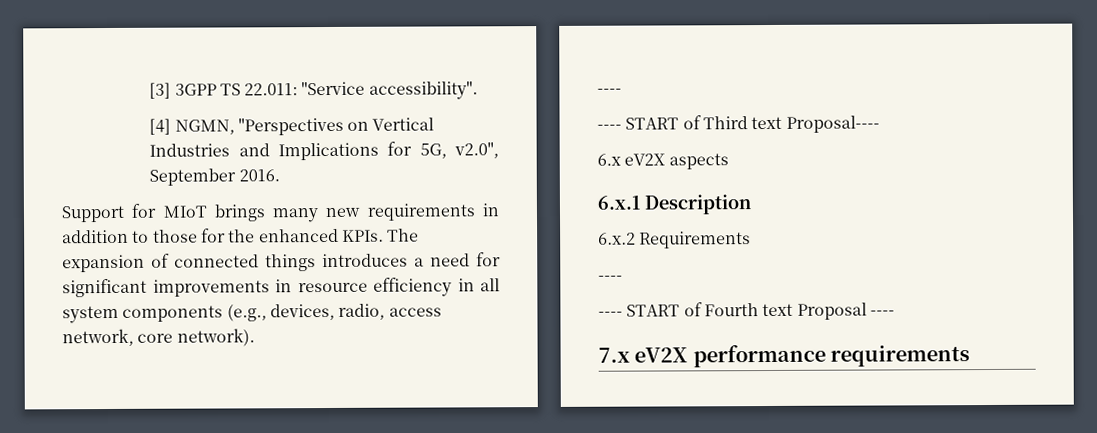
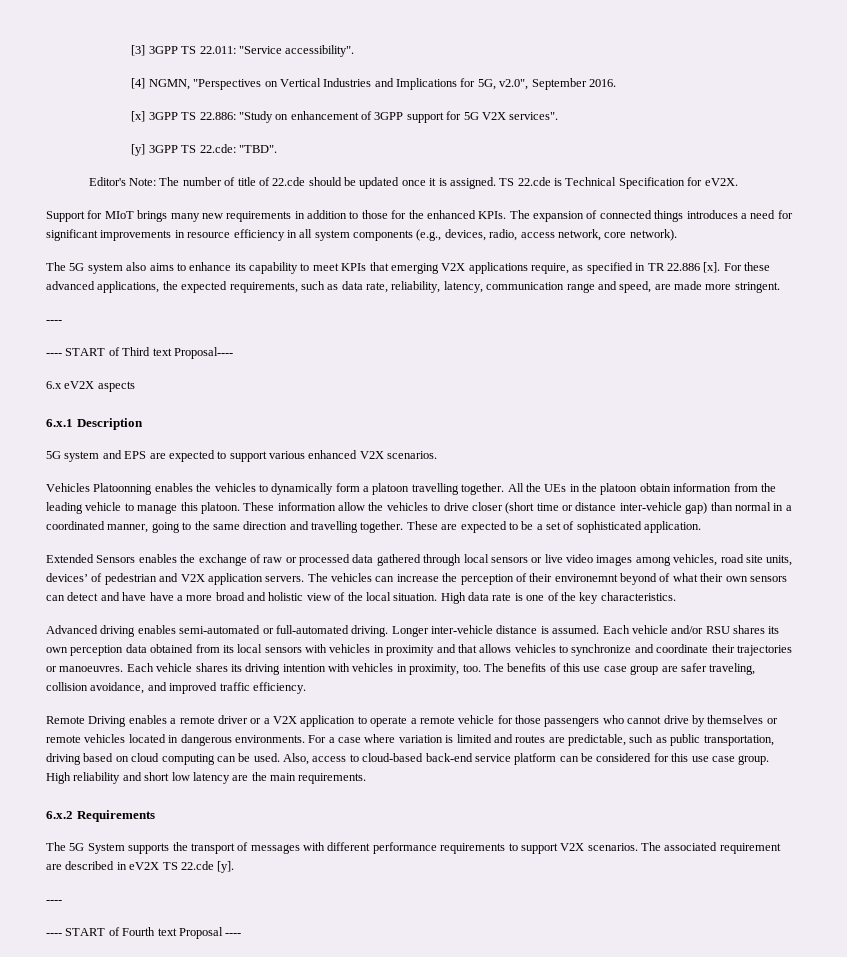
(280, 175) none -> [131,111,559,123] [131,144,277,156] [88,177,738,189] // [x] 3GPP TS 22.886: "Study on enhancement of 3GPP support for 5G V2X services". // [y] 3GPP TS 22.cde: "TBD". // Editor's Note: The number of title of 22.cde should be updated once it is assigned. TS 22.cde is Technical Specification for eV2X.
(255, 337) none -> [46,262,770,274] [46,281,780,293] // The 5G system also aims to enhance its capability to meet KPIs that emerging V2X applications require, as specified in TR 22.886 [x]. For these advanced applications, the expected requirements, such as data rate, reliability, latency, communication range and speed, are made more stringent.
[598,231,752,249] 6.x.2 Requirements -> [46,450,438,462] [46,483,776,495] [46,502,792,514] [46,521,702,533] [46,554,793,566] [46,573,787,585] [46,592,676,604] [46,625,780,637] [46,644,792,656] [46,663,756,675] [46,682,306,694] [46,715,778,727] [46,734,774,746] [46,753,770,765] [46,772,367,784] [46,810,155,822] [46,842,781,854] [46,861,235,873] 5G system and EPS are expected to support various enhanced V2X scenarios. // Vehicles Platoonning enables the vehicles to dynamically form a platoon travelling together. All the UEs in the platoon obtain information from the leading vehicle to manage this platoon. These information allow the vehicles to drive closer (short time or distance inter-vehicle gap) than normal in a coordinated manner, going to the same direction and travelling together. These are expected to be a set of sophisticated application. // Extended Sensors enables the exchange of raw or processed data gathered through local sensors or live video images among vehicles, road site units, devices’ of pedestrian and V2X application servers. The vehicles can increase the perception of their environemnt beyond of what their own sensors can detect and have have a more broad and holistic view of the local situation. High data rate is one of the key characteristics. // Advanced driving enables semi-automated or full-automated driving. Longer inter-vehicle distance is assumed. Each vehicle and/or RSU shares its own perception data obtained from its local sensors with vehicles in proximity and that allows vehicles to synchronize and coordinate their trajectories or manoeuvres. Each vehicle shares its driving intention with vehicles in proximity, too. The benefits of this use case group are safer traveling, collision avoidance, and improved traffic efficiency. // Remote Driving enables a remote driver or a V2X application to operate a remote vehicle for those passengers who cannot drive by themselves or remote vehicles located in dangerous environments. For a case where variation is limited and routes are predictable, such as public transportation, driving based on cloud computing can be used. Also, access to cloud-based back-end service platform can be considered for this use case group. High reliability and short low latency are the main requirements. // 6.x.2 Requirements // The 5G System supports the transport of messages with different performance requirements to support V2X scenarios. The associated requirement are described in eV2X TS 22.cde [y].
[598,344,971,368] // 7.x eV2X performance requirements -> (242, 934) none

